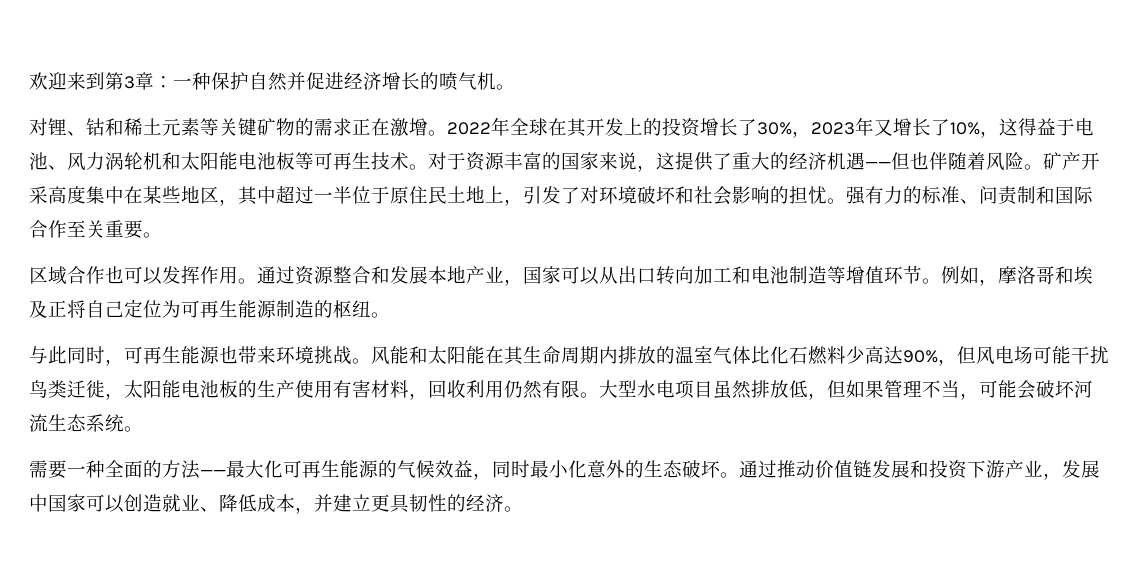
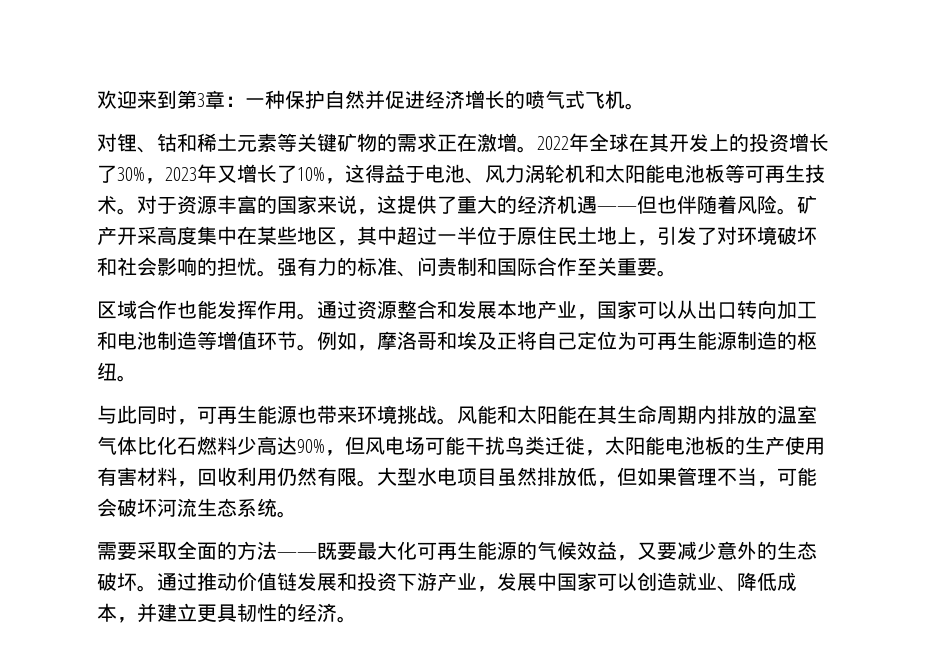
(477, 81) none -> [565,90,605,109] 式飞
[124,266,162,285] 可以 -> [197,300,217,319] 能
[67,460,105,478] 一种 -> [137,541,177,560] 采取
(226, 473) none -> [317,542,357,560] 既要
[492,460,587,478] 同时最小化 -> [637,541,717,560] 又要减少

